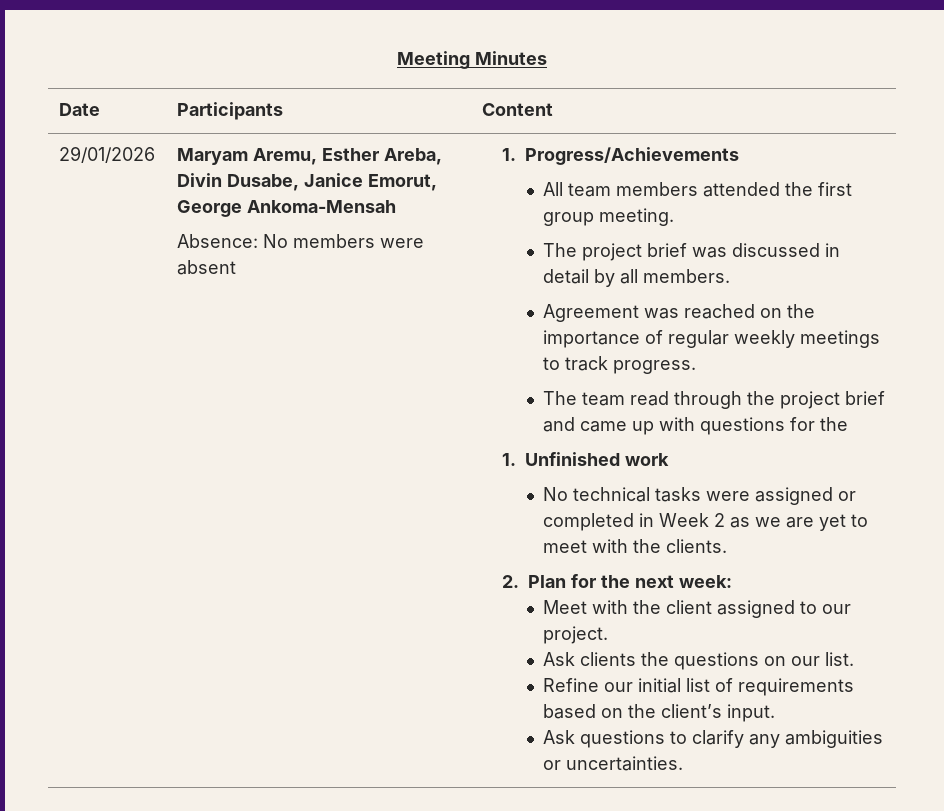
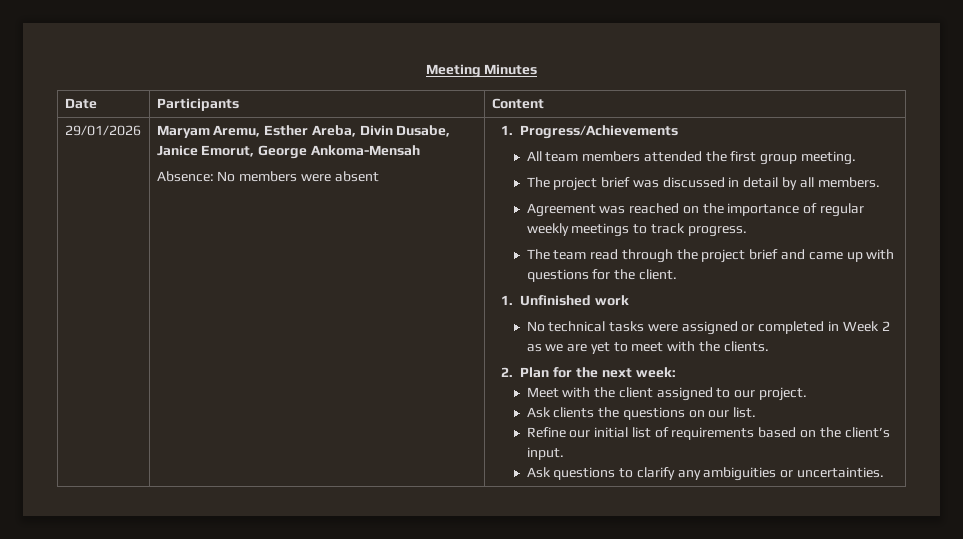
(848, 424) none -> [638,269,677,280] client.

